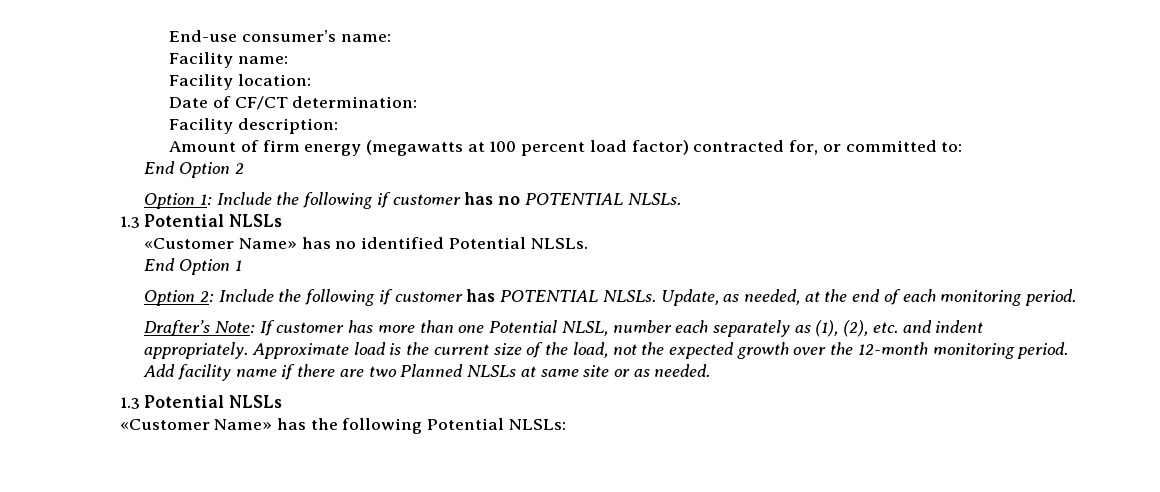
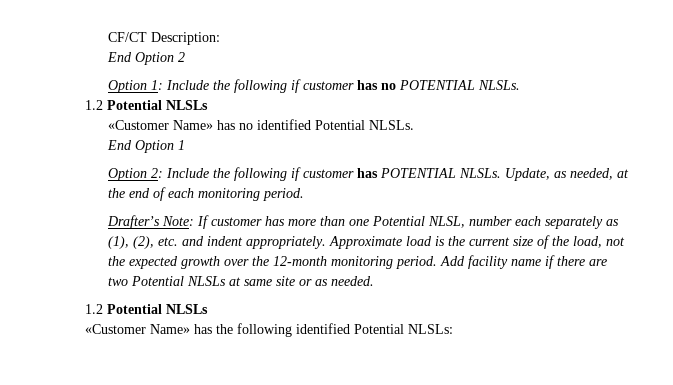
[169,30,391,42] [169,52,288,68] [169,74,311,90] [169,96,418,110] [169,118,338,134] [169,140,963,156] End-use consumer’s name: // Facility name: // Facility location: // Date of CF/CT determination: // Facility description: // Amount of firm energy (megawatts at 100 percent load factor) contracted for, or committed to: -> [108,32,221,45] CF/CT Description:
[119,216,140,228] 1.3 -> [84,100,103,110] 1.2
[400,364,464,377] Planned -> [131,276,185,286] Potential
[119,397,140,409] 1.3 -> [84,304,103,314] 1.2
(423, 426) none -> [295,323,350,334] identified

